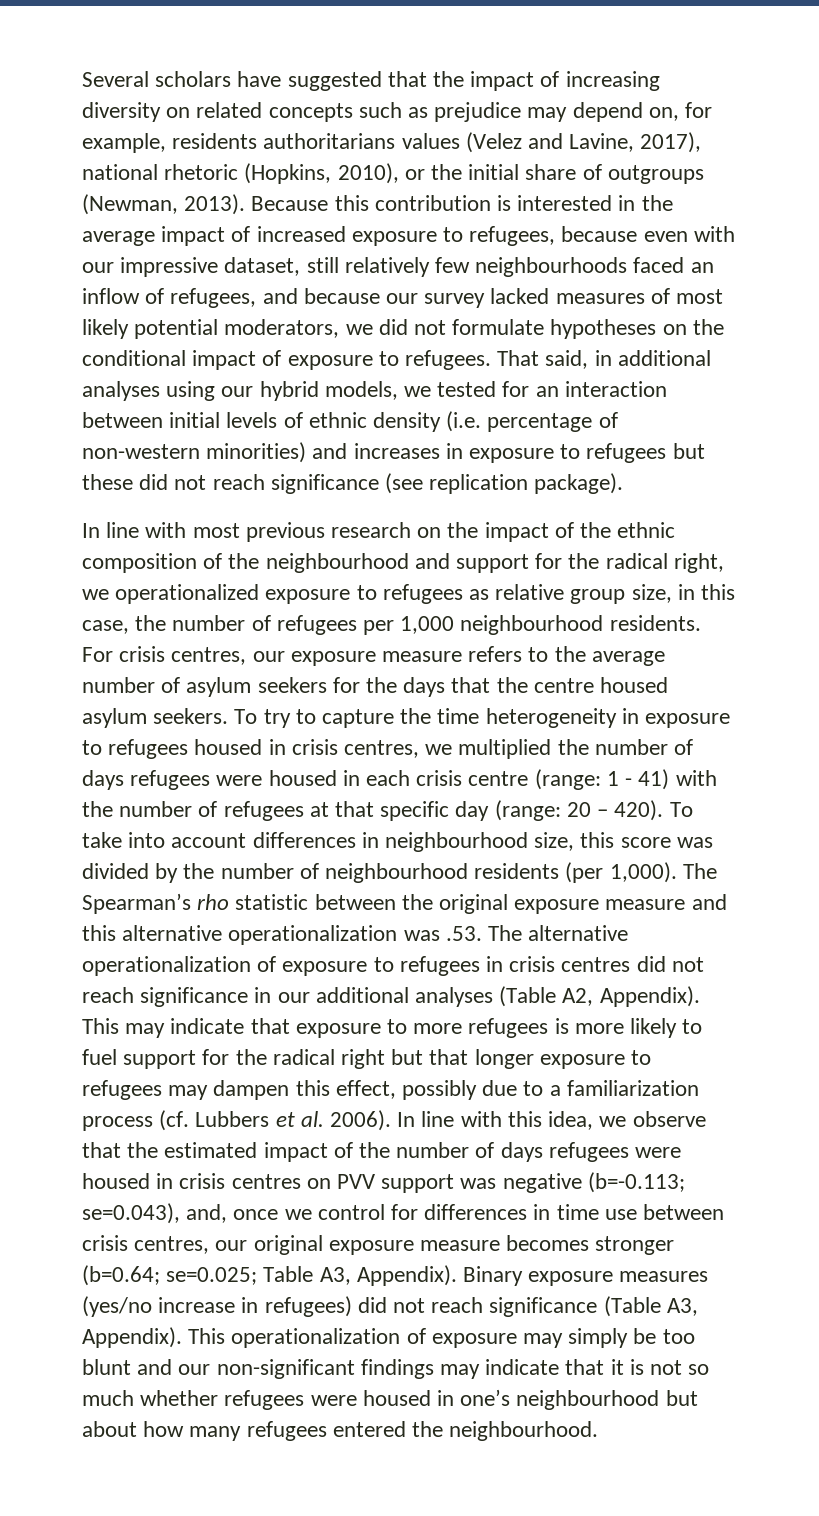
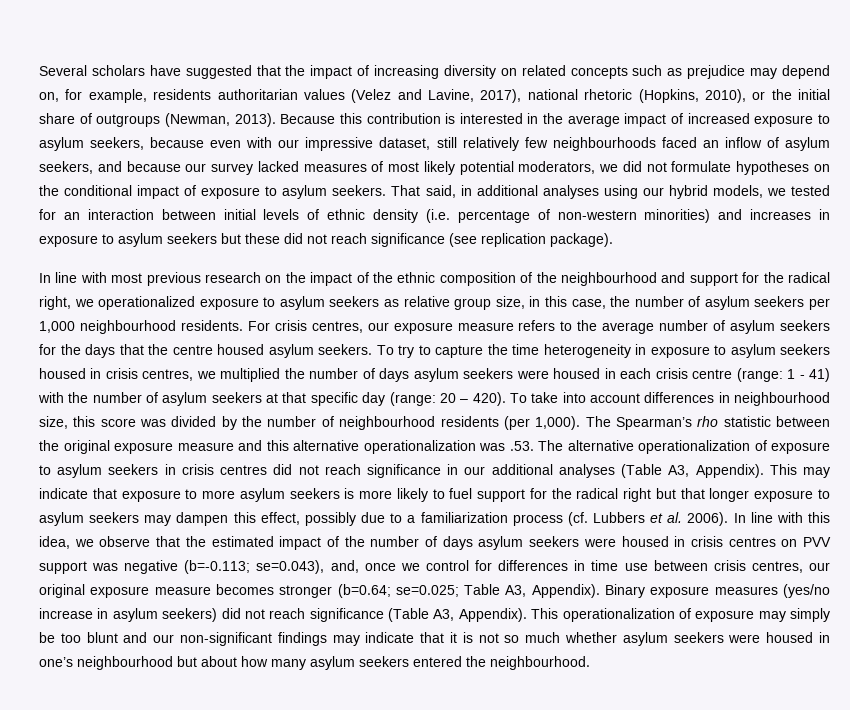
[263,133,396,149] authoritarians -> [217,89,298,100] authoritarian
[469,226,556,246] refugees, -> [39,137,145,151] asylum seekers,
[170,288,257,308] refugees, -> [785,137,830,151] [39,161,93,174] asylum seekers,
[405,350,492,370] refugees. -> [282,185,387,199] asylum seekers.
[586,443,667,463] refugees -> [118,233,217,247] asylum seekers
[382,584,463,604] refugees -> [279,296,380,310] asylum seekers
[276,615,357,635] refugees -> [704,296,805,310] asylum seekers
[108,739,189,759] refugees -> [730,344,830,358] asylum seekers
[130,770,211,790] refugees -> [413,368,514,382] asylum seekers
[223,801,304,821] refugees -> [162,392,262,406] asylum seekers
[399,956,480,976] refugees -> [57,464,159,478] asylum seekers
[562,988,594,1006] A2, -> [668,465,690,477] A3,
[468,1018,549,1038] refugees -> [239,488,340,502] asylum seekers
[82,1080,162,1100] refugees -> [39,512,140,526] asylum seekers
[548,1142,629,1162] refugees -> [478,536,580,550] asylum seekers
[264,1296,352,1317] refugees) -> [112,608,218,622] asylum seekers)
[224,1390,305,1410] refugees -> [622,632,724,646] asylum seekers
[246,1421,327,1441] refugees -> [310,656,409,670] asylum seekers

